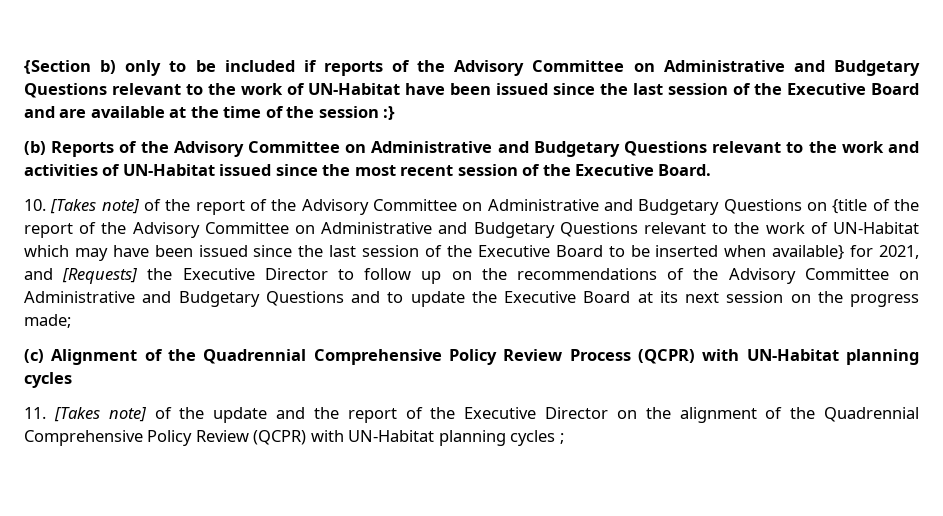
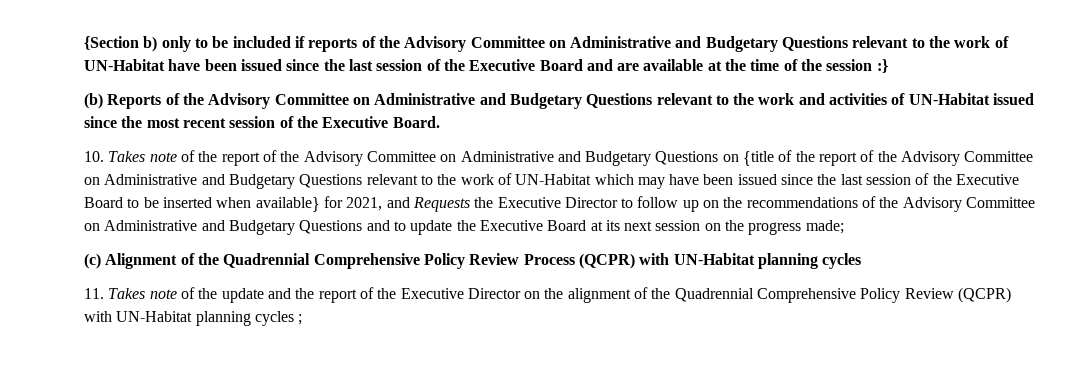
[50,199,140,214] [Takes note] -> [108,151,177,162] Takes note
[62,268,139,284] [Requests] -> [412,197,470,212] Requests
[53,407,147,422] [Takes note] -> [108,288,177,299] Takes note

